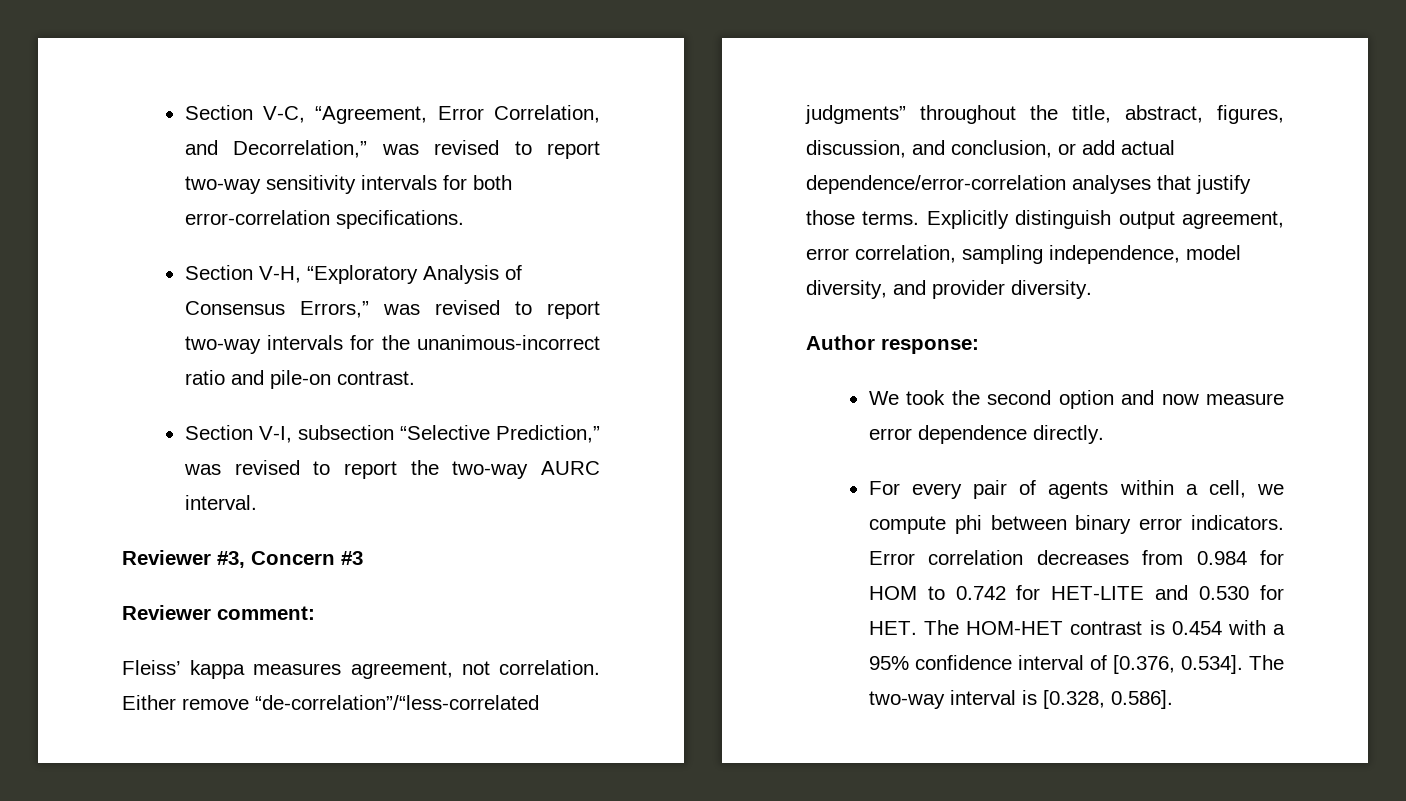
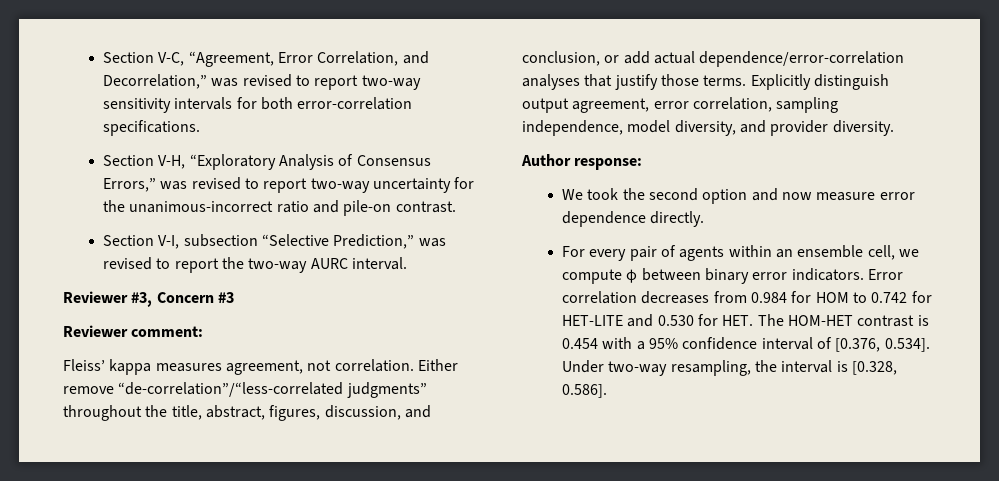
[267,335,344,350] intervals -> [372,178,451,193] uncertainty
[1185,484,1198,495] a -> [775,245,864,258] an ensemble
[954,515,982,534] phi -> [626,269,638,283] φ
[1249,655,1284,670] [868,691,945,709] The two-way -> [562,360,777,376] Under two-way resampling, the

